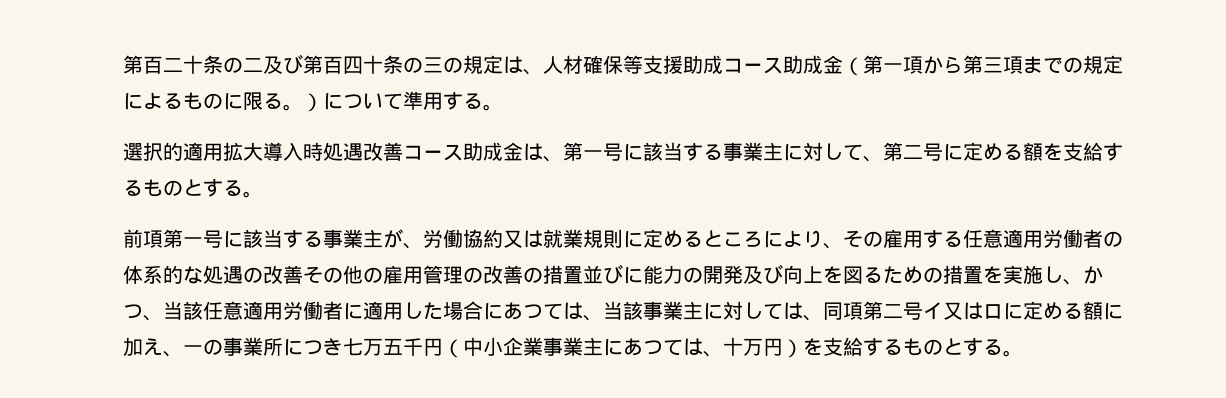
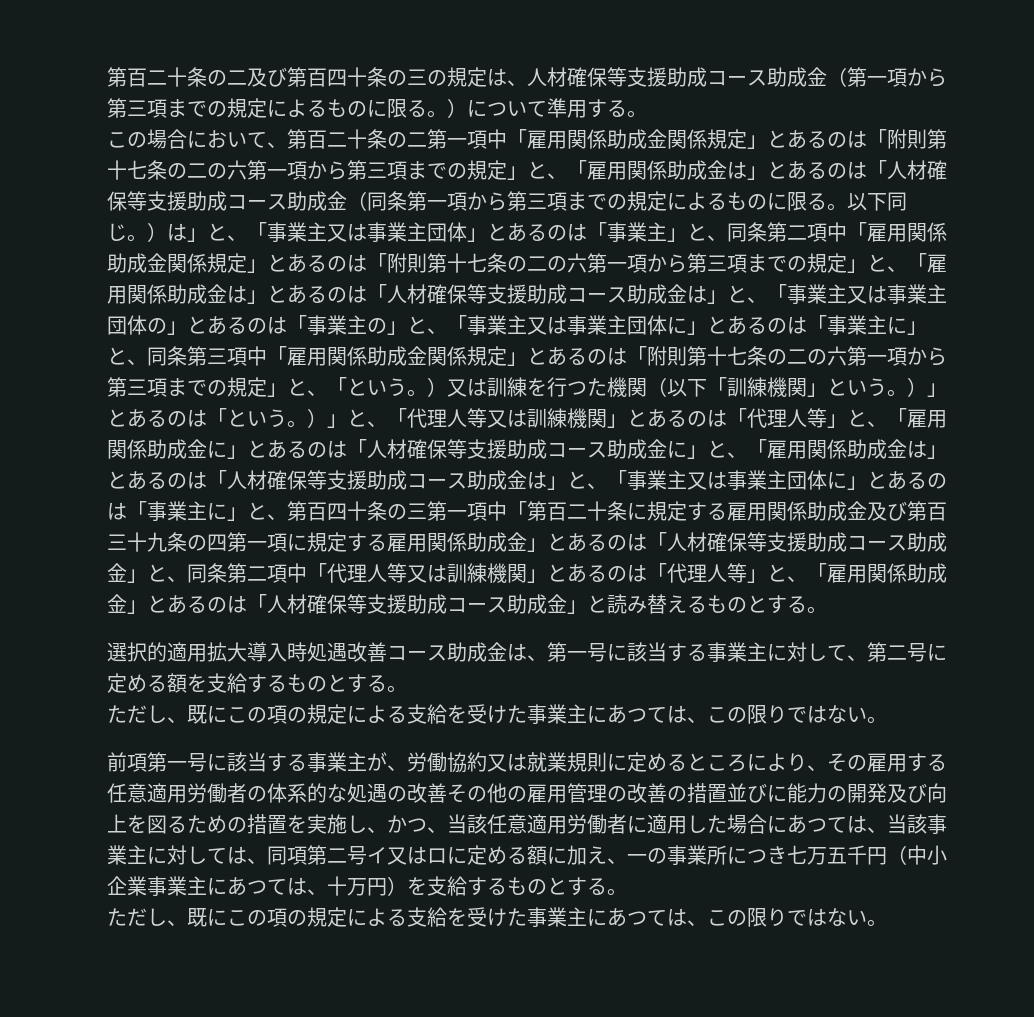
(503, 107) none -> [107,129,948,149] [107,160,948,180] [107,191,908,211] [107,222,948,242] [107,253,948,273] [107,284,948,304] [107,315,928,335] [107,346,948,366] [107,377,948,397] [107,408,948,428] [107,439,948,459] [107,470,948,490] [107,501,948,521] [107,532,948,552] [107,563,948,583] [107,594,828,614] // この場合において、第百二十条の二第一項中「雇用関係助成金関係規定」とあるのは「附則第十七条の二の六第一項から第三項までの規定」と、「雇用関係助成金は」とあるのは「人材確保等支援助成コース助成金（同条第一項から第三項までの規定によるものに限る。以下同じ。）は」と、「事業主又は事業主団体」とあるのは「事業主」と、同条第二項中「雇用関係助成金関係規定」とあるのは「附則第十七条の二の六第一項から第三項までの規定」と、「雇用関係助成金は」とあるのは「人材確保等支援助成コース助成金は」と、「事業主又は事業主団体の」とあるのは「事業主の」と、「事業主又は事業主団体に」とあるのは「事業主に」と、同条第三項中「雇用関係助成金関係規定」とあるのは「附則第十七条の二の六第一項から第三項までの規定」と、「という。）又は訓練を行つた機関（以下「訓練機関」という。）」とあるのは「という。）」と、「代理人等又は訓練機関」とあるのは「代理人等」と、「雇用関係助成金に」とあるのは「人材確保等支援助成コース助成金に」と、「雇用関係助成金は」とあるのは「人材確保等支援助成コース助成金は」と、「事業主又は事業主団体に」とあるのは「事業主に」と、第百四十条の三第一項中「第百二十条に規定する雇用関係助成金及び第百三十九条の四第一項に規定する雇用関係助成金」とあるのは「人材確保等支援助成コース助成金」と、同条第二項中「代理人等又は訓練機関」とあるのは「代理人等」と、「雇用関係助成金」とあるのは「人材確保等支援助成コース助成金」と読み替えるものとする。
(263, 194) none -> [107,704,888,724] // ただし、既にこの項の規定による支給を受けた事業主にあつては、この限りではない。
(1023, 353) none -> [107,907,888,927] // ただし、既にこの項の規定による支給を受けた事業主にあつては、この限りではない。

